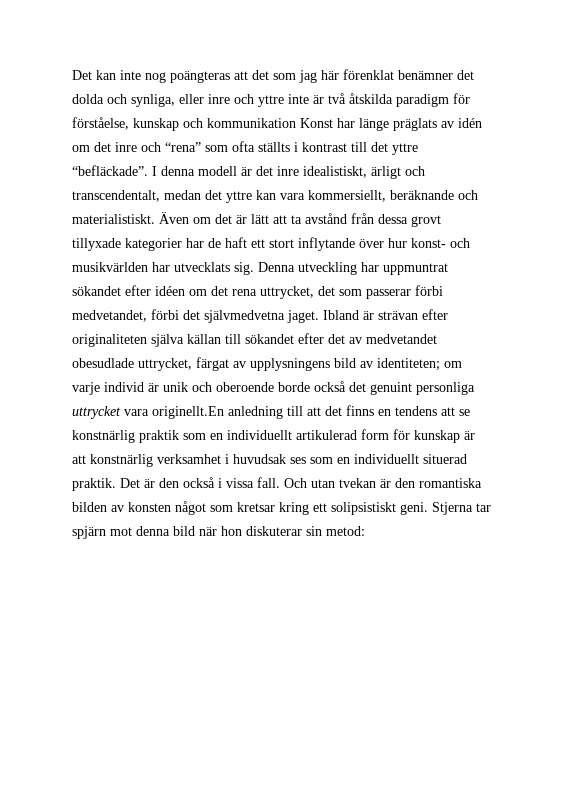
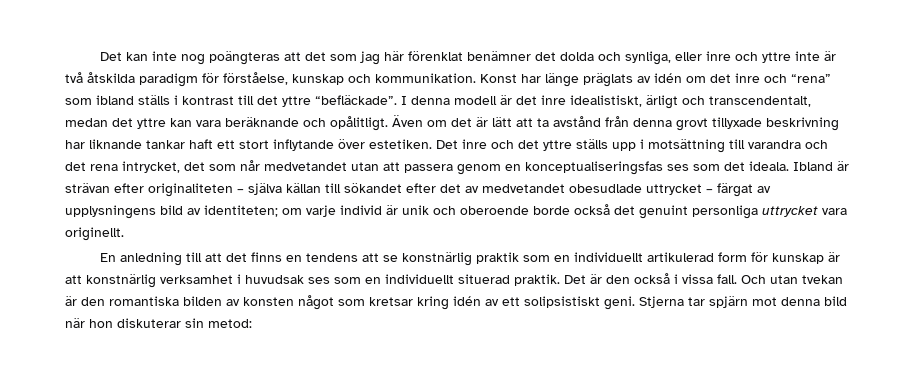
[207,118,296,128] kommunikation -> [375,73,476,83] kommunikation.
[232,141,290,152] ofta ställts -> [96,95,170,105] ibland ställs
[308,190,386,202] kommersiellt, -> (221, 123) none
[72,214,155,224] materialistiskt. -> [330,116,388,131] opålitligt.
[378,214,408,224] dessa -> [633,118,672,127] denna
[125,238,221,251] kategorier har de -> [766,117,839,131] [65,139,185,149] beskrivning har liknande tankar
[388,238,470,248] [72,262,448,275] [72,285,207,296] hur konst- och musikvärlden har utvecklats sig. Denna utveckling har uppmuntrat sökandet efter idéen om -> [369,139,828,153] estetiken. Det inre och det yttre ställs upp i motsättning till varandra och
[260,285,443,299] [72,309,319,323] uttrycket, det som passerar förbi medvetandet, förbi det självmedvetna jaget. -> [122,160,789,175] intrycket, det som når medvetandet utan att passera genom en konceptualiseringsfas ses som det ideala.
(147, 340) none -> [237,189,244,193] –
[138,358,192,371] uttrycket, -> [646,184,713,195] uttrycket –
[152,406,224,419] originellt.En -> [65,227,124,241] [99,253,116,262] originellt. // En
(309, 508) none -> [453,296,499,306] idén av

